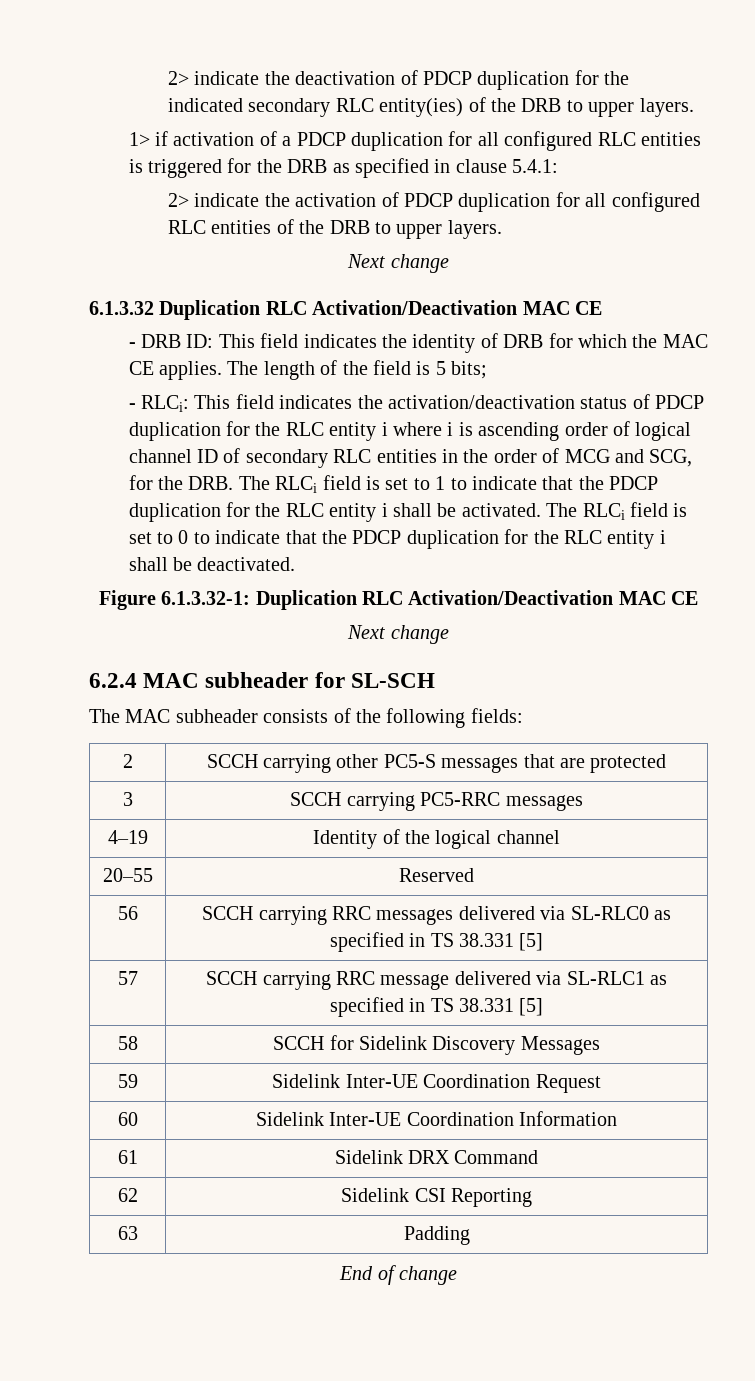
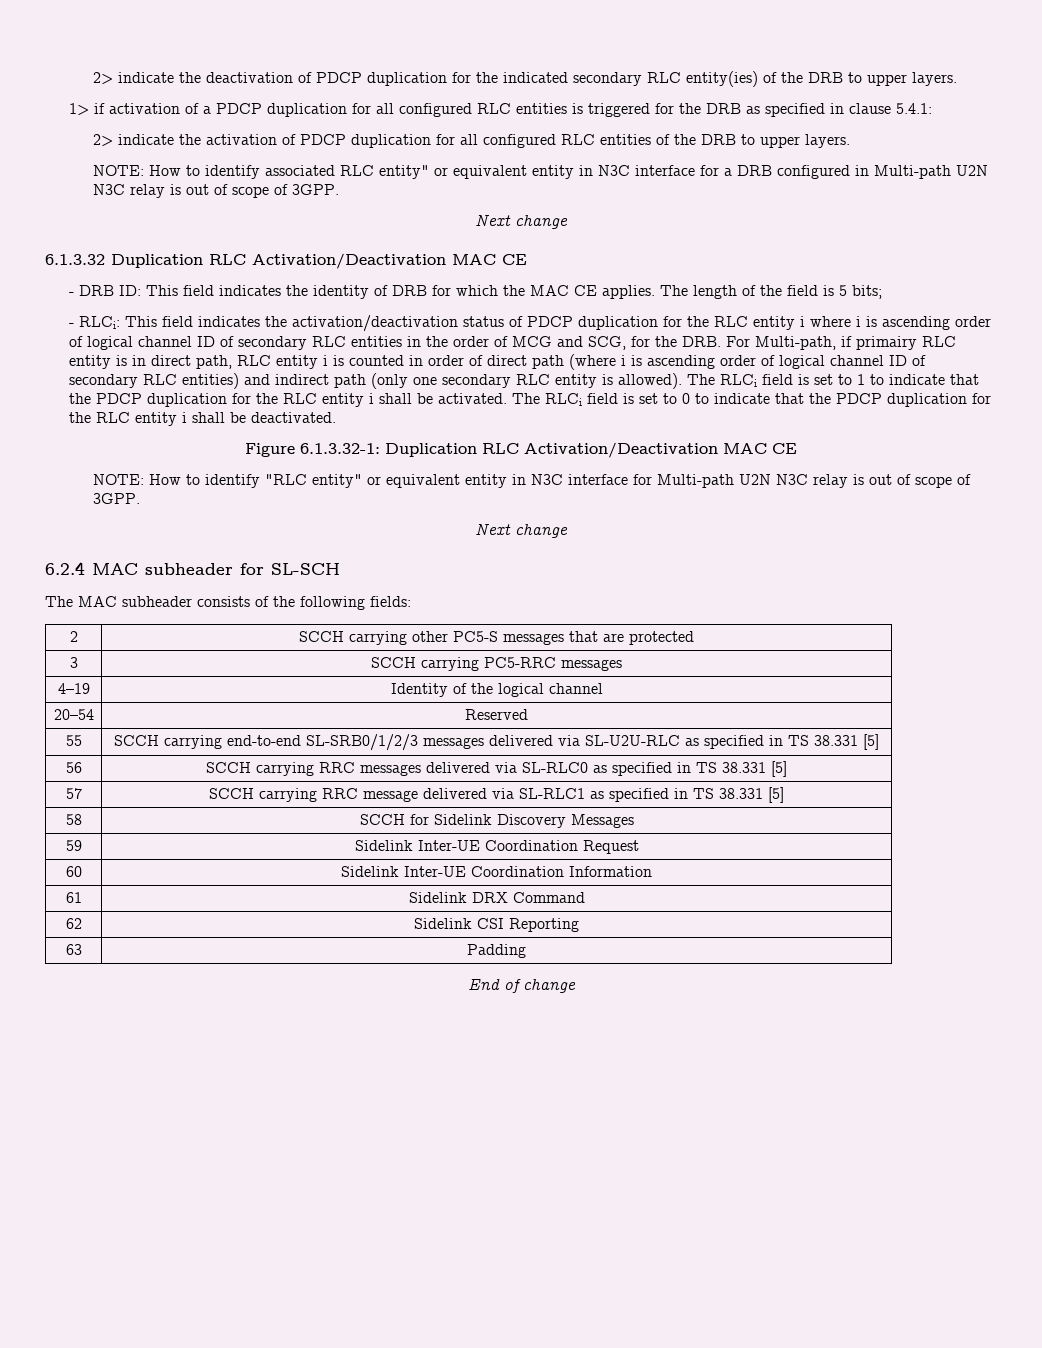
(502, 229) none -> [92,165,988,179] [92,184,339,198] // NOTE: How to identify associated RLC entity" or equivalent entity in N3C interface for a DRB configured in Multi-path U2N N3C relay is out of scope of 3GPP.
(234, 483) none -> [725,336,956,350] [68,354,926,370] [68,373,682,389] For Multi-path, if primairy RLC entity is in direct path, RLC entity i is counted in order of direct path (where i is ascending order of logical channel ID of secondary RLC entities) and indirect path (only one secondary RLC entity is allowed).
(699, 598) none -> [92,474,971,488] [92,493,140,504] // NOTE: How to identify "RLC entity" or equivalent entity in N3C interface for Multi-path U2N N3C relay is out of scope of 3GPP.
[102,868,153,882] 20–55 -> [53,709,94,720] 20–54
(474, 875) none -> [65,735,82,746] [114,734,879,751] // 55 | SCCH carrying end-to-end SL-SRB0/1/2/3 messages delivered via SL-U2U-RLC as specified in TS 38.331 [5]

